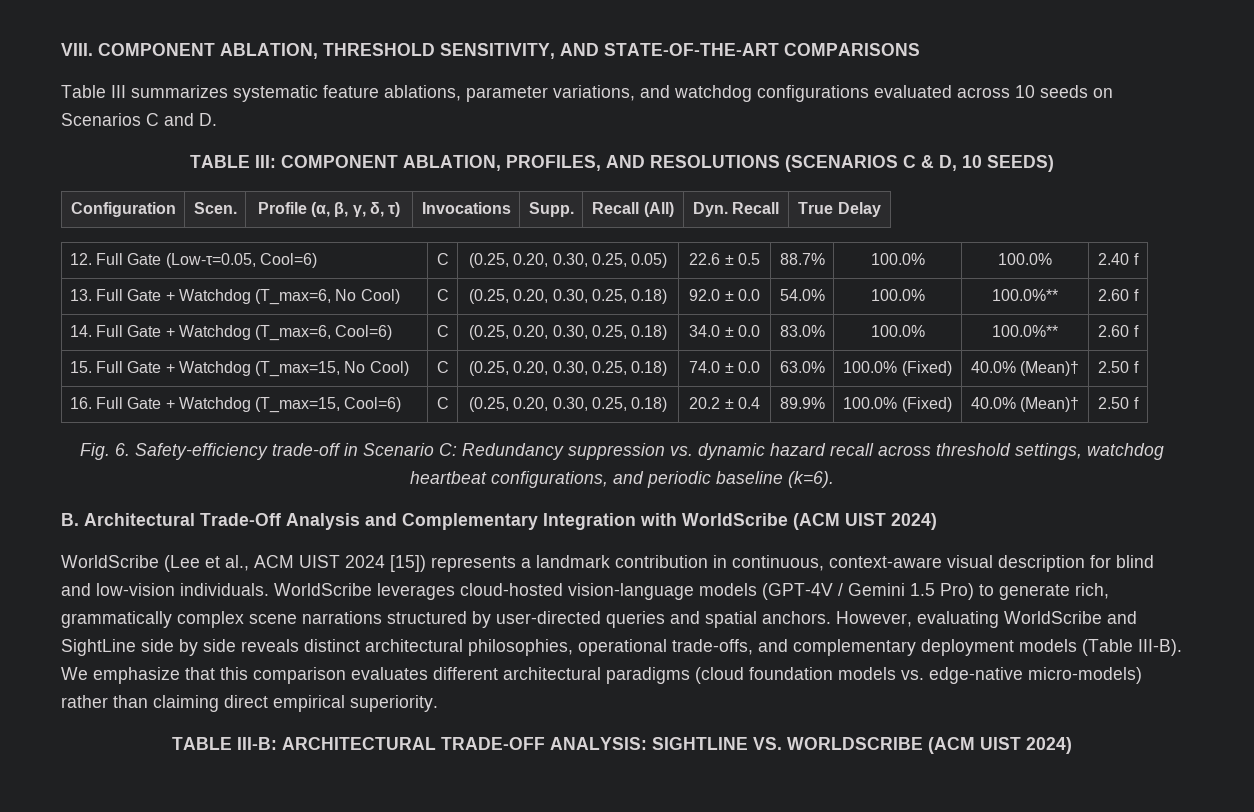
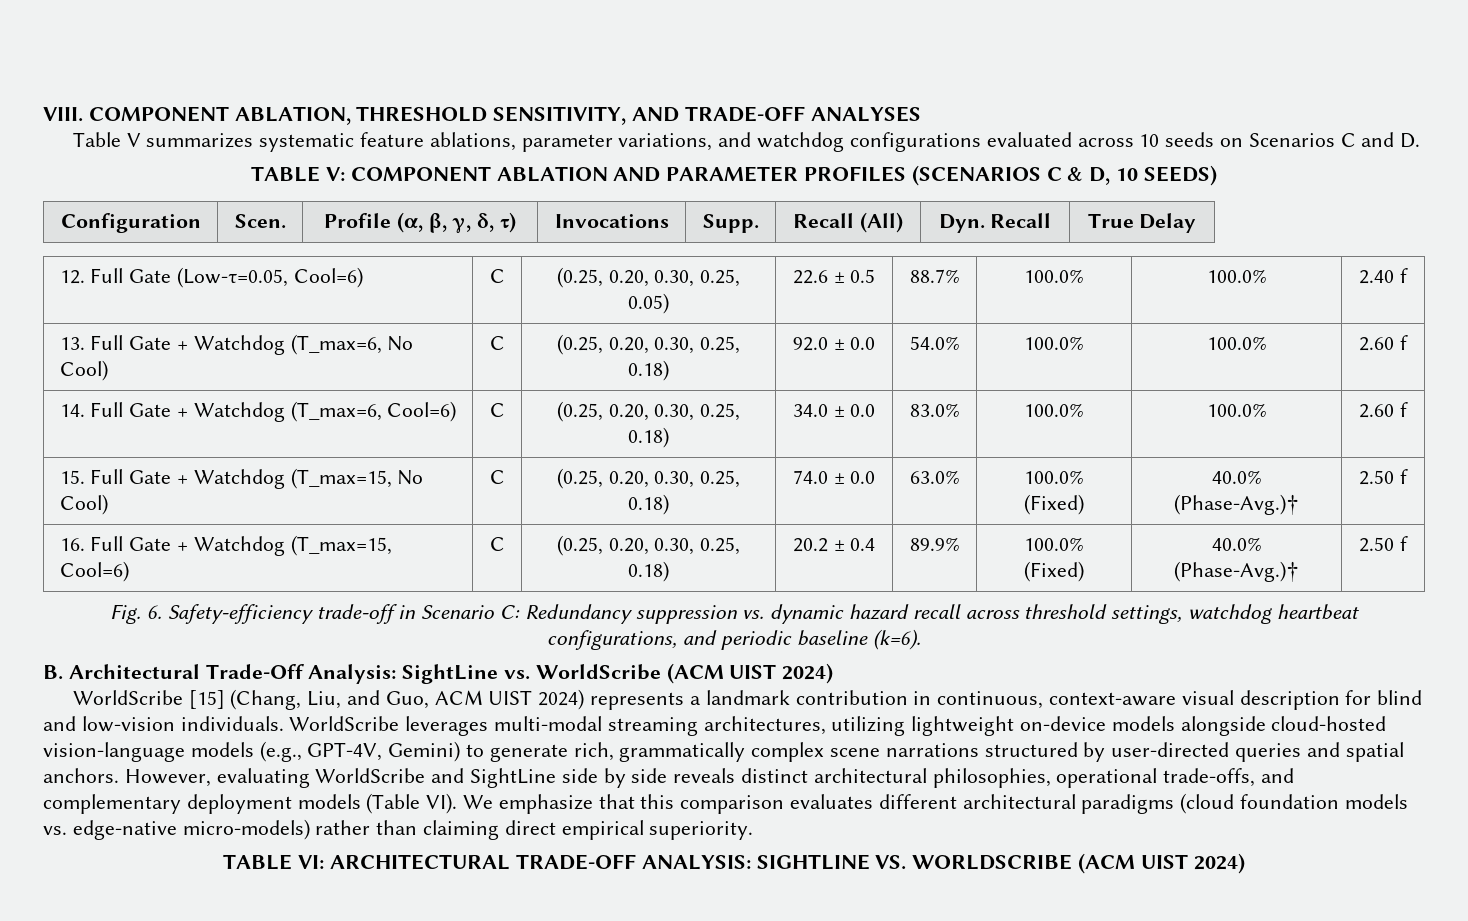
[604,43,920,56] STATE-OF-THE-ART COMPARISONS -> [684,106,921,122] TRADE-OFF ANALYSES
[111,85,126,98] III -> [126,133,141,147] V
[255,155,780,171] III: COMPONENT ABLATION, PROFILES, AND RESOLUTIONS -> [325,166,906,182] V: COMPONENT ABLATION AND PARAMETER PROFILES
[992,289,1058,301] 100.0%** -> [1206,336,1267,350] 100.0%
[992,325,1058,337] 100.0%** -> [1206,403,1267,417] 100.0%
[1020,361,1080,376] (Mean)† -> [1174,494,1299,515] (Phase-Avg.)†
[1020,397,1080,412] (Mean)† -> [1174,561,1299,582] (Phase-Avg.)†
[286,513,677,530] Analysis and Complementary Integration with -> [308,664,531,684] Analysis: SightLine vs.
[164,555,426,572] (Lee et al., ACM UIST 2024 [15]) -> [188,689,585,710] [15] (Chang, Liu, and Guo, ACM UIST 2024)
[460,583,974,600] cloud-hosted vision-language models (GPT-4V / Gemini 1.5 Pro) -> [494,716,1387,736] [43,741,461,762] multi-modal streaming architectures, utilizing lightweight on-device models alongside cloud-hosted vision-language models (e.g., GPT-4V, Gemini)
[1138,639,1182,656] III-B). -> [426,793,458,814] VI).
[237,737,277,750] III-B: -> [298,855,325,869] VI:

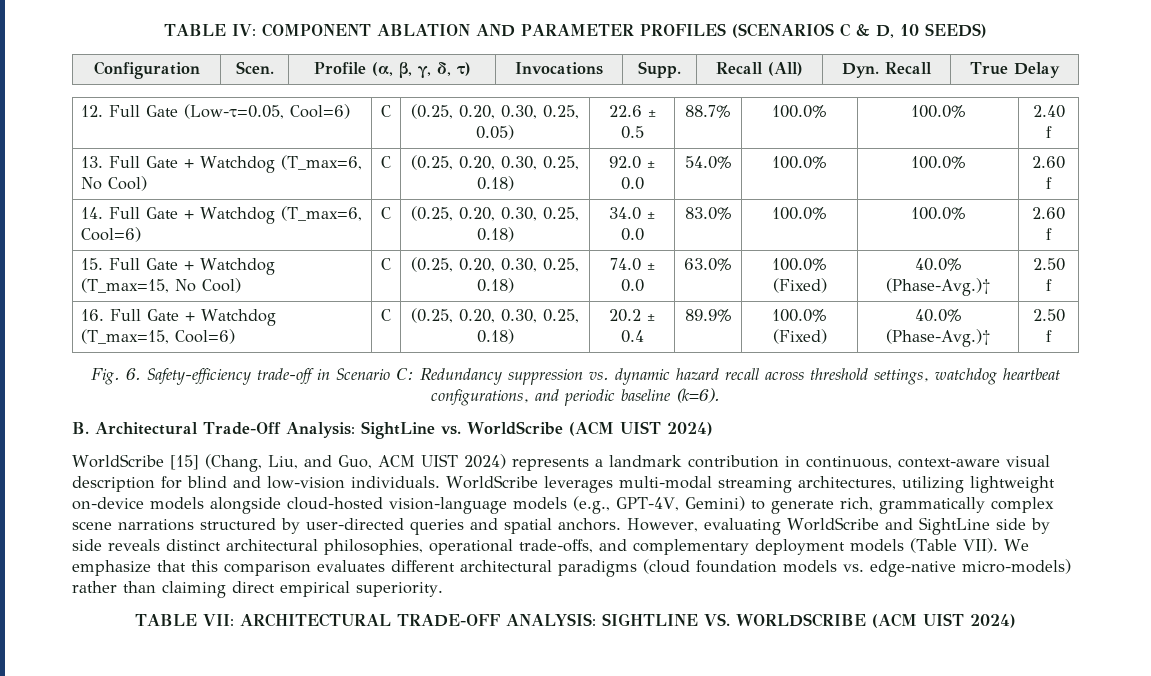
[43,106,921,125] [72,132,1421,152] [251,166,345,182] VIII. COMPONENT ABLATION, THRESHOLD SENSITIVITY, AND TRADE-OFF ANALYSES // Table V summarizes systematic feature ablations, parameter variations, and watchdog configurations evaluated across 10 seeds on Scenarios C and D. // TABLE V: -> [163,24,256,36] TABLE IV:
[426,793,458,814] VI). -> [962,538,998,553] VII).
[298,855,325,869] VI: -> [202,614,234,626] VII:

